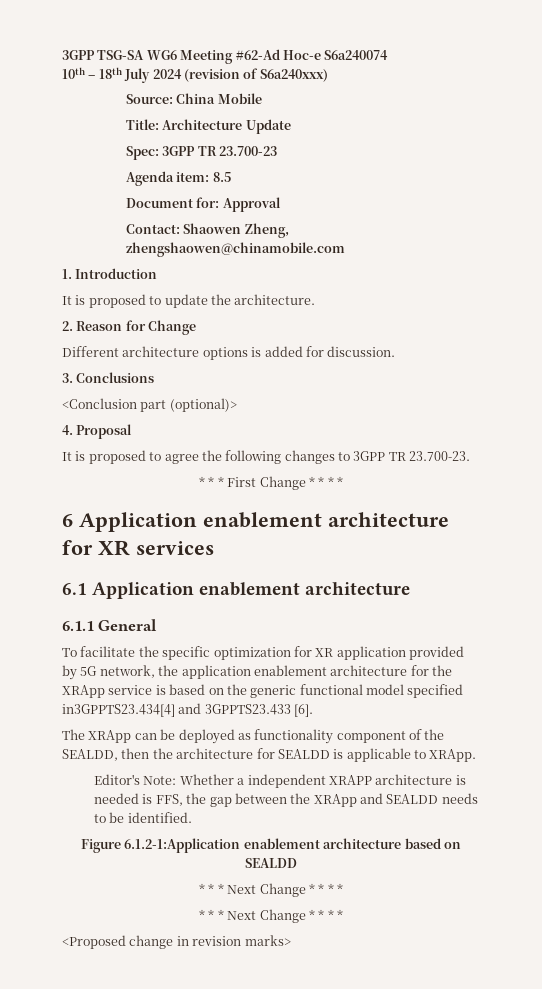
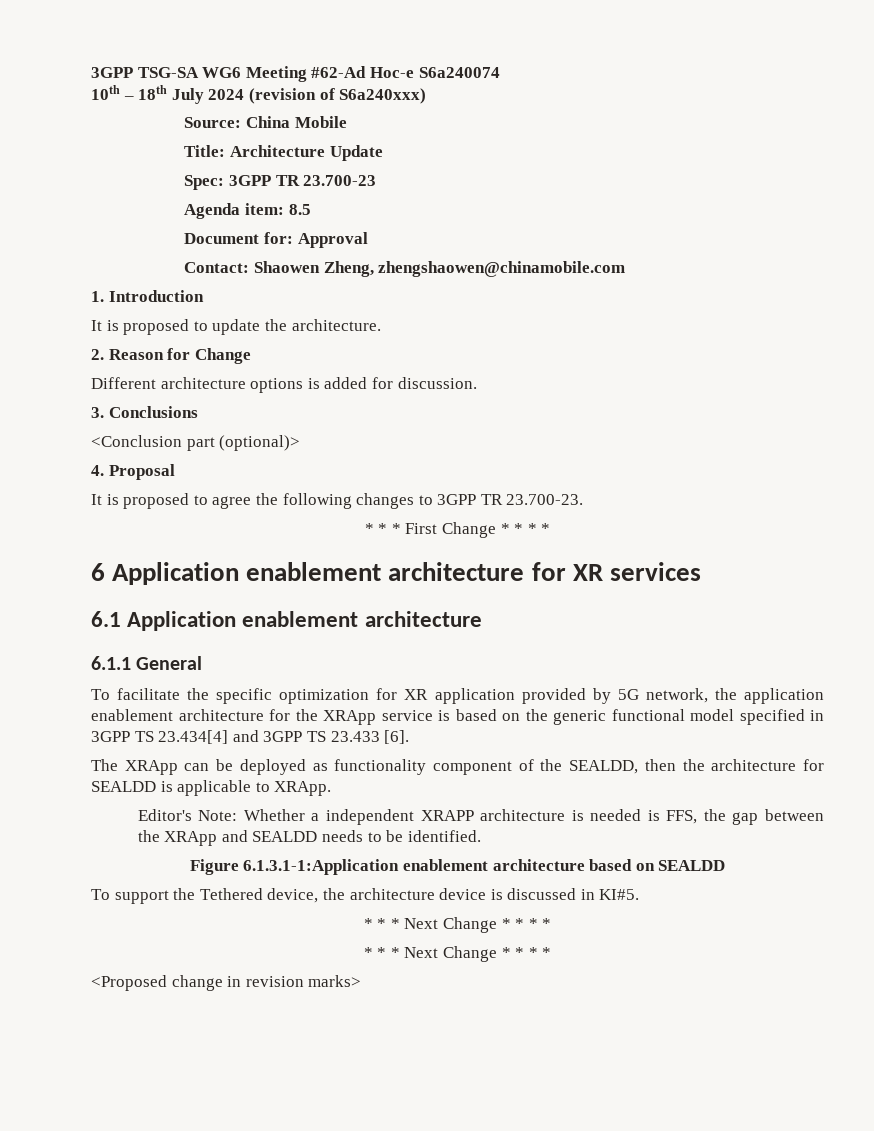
[62,703,291,717] in3GPPTS23.434[4] and 3GPPTS23.433 -> [810,710,824,721] [91,730,380,744] in 3GPP TS 23.434[4] and 3GPP TS 23.433
[124,838,241,853] 6.1.2-1:Application -> [243,859,400,875] 6.1.3.1-1:Application
(297, 863) none -> [91,888,640,904] // To support the Tethered device, the architecture device is discussed in KI#5.

